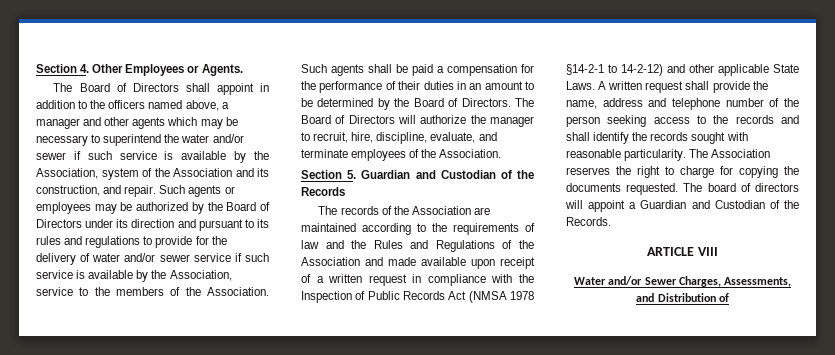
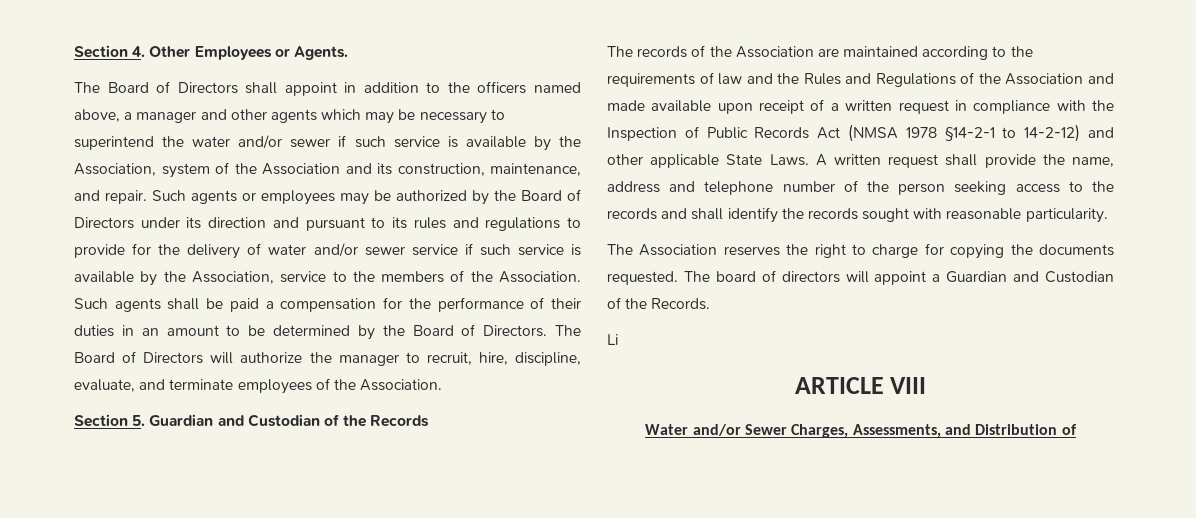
(100, 190) none -> [490,163,581,176] maintenance,
(687, 155) none -> (1108, 215) //
(611, 221) none -> [607,334,618,345] // Li

